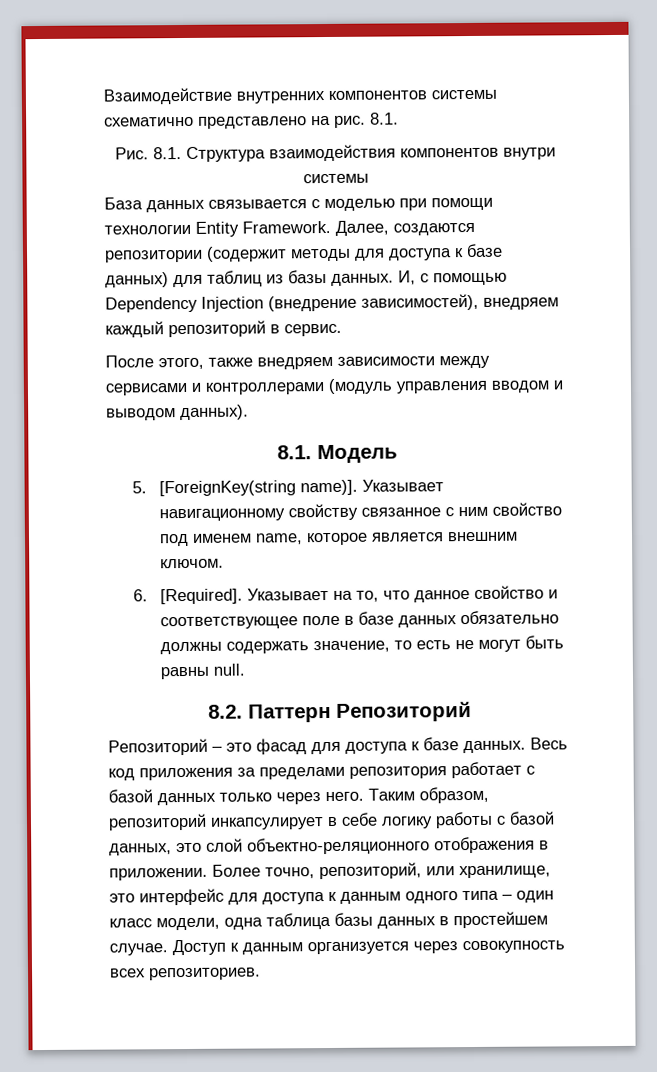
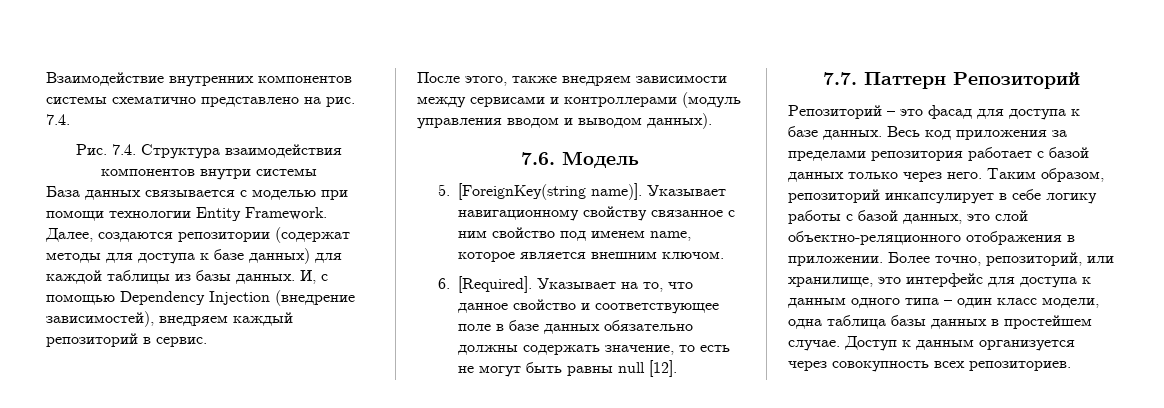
[370,112,399,125] 8.1. -> [46,114,70,125] 7.4.
[153,147,182,160] 8.1. -> [112,144,136,155] 7.4.
[206,246,287,262] (содержит -> [275,227,350,243] (содержат
[207,270,263,287] таблиц -> [46,270,170,284] каждой таблицы
[277,445,312,460] 8.1. -> [521,152,555,165] 7.6.
[212,663,245,676] [207,704,243,719] null. // 8.2. -> [618,360,678,377] [822,72,857,85] null [12]. // 7.7.

